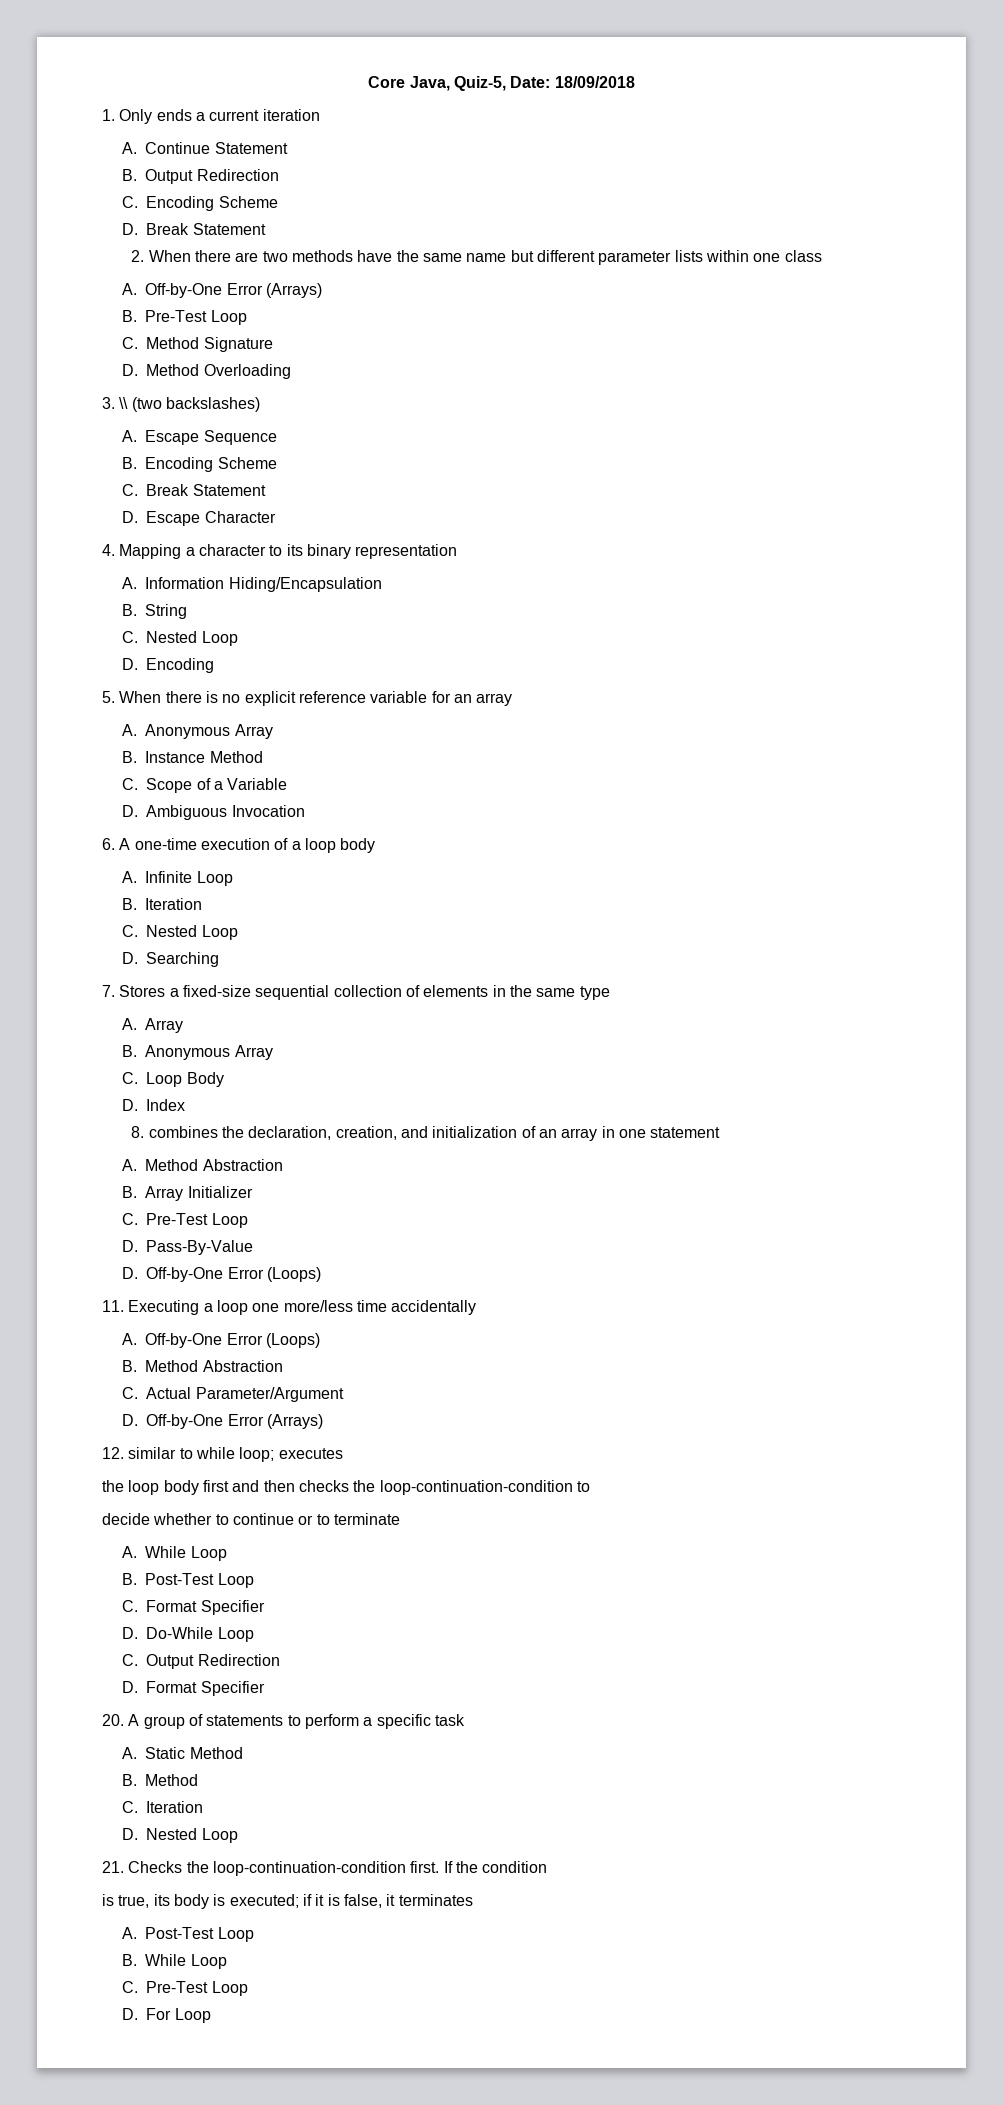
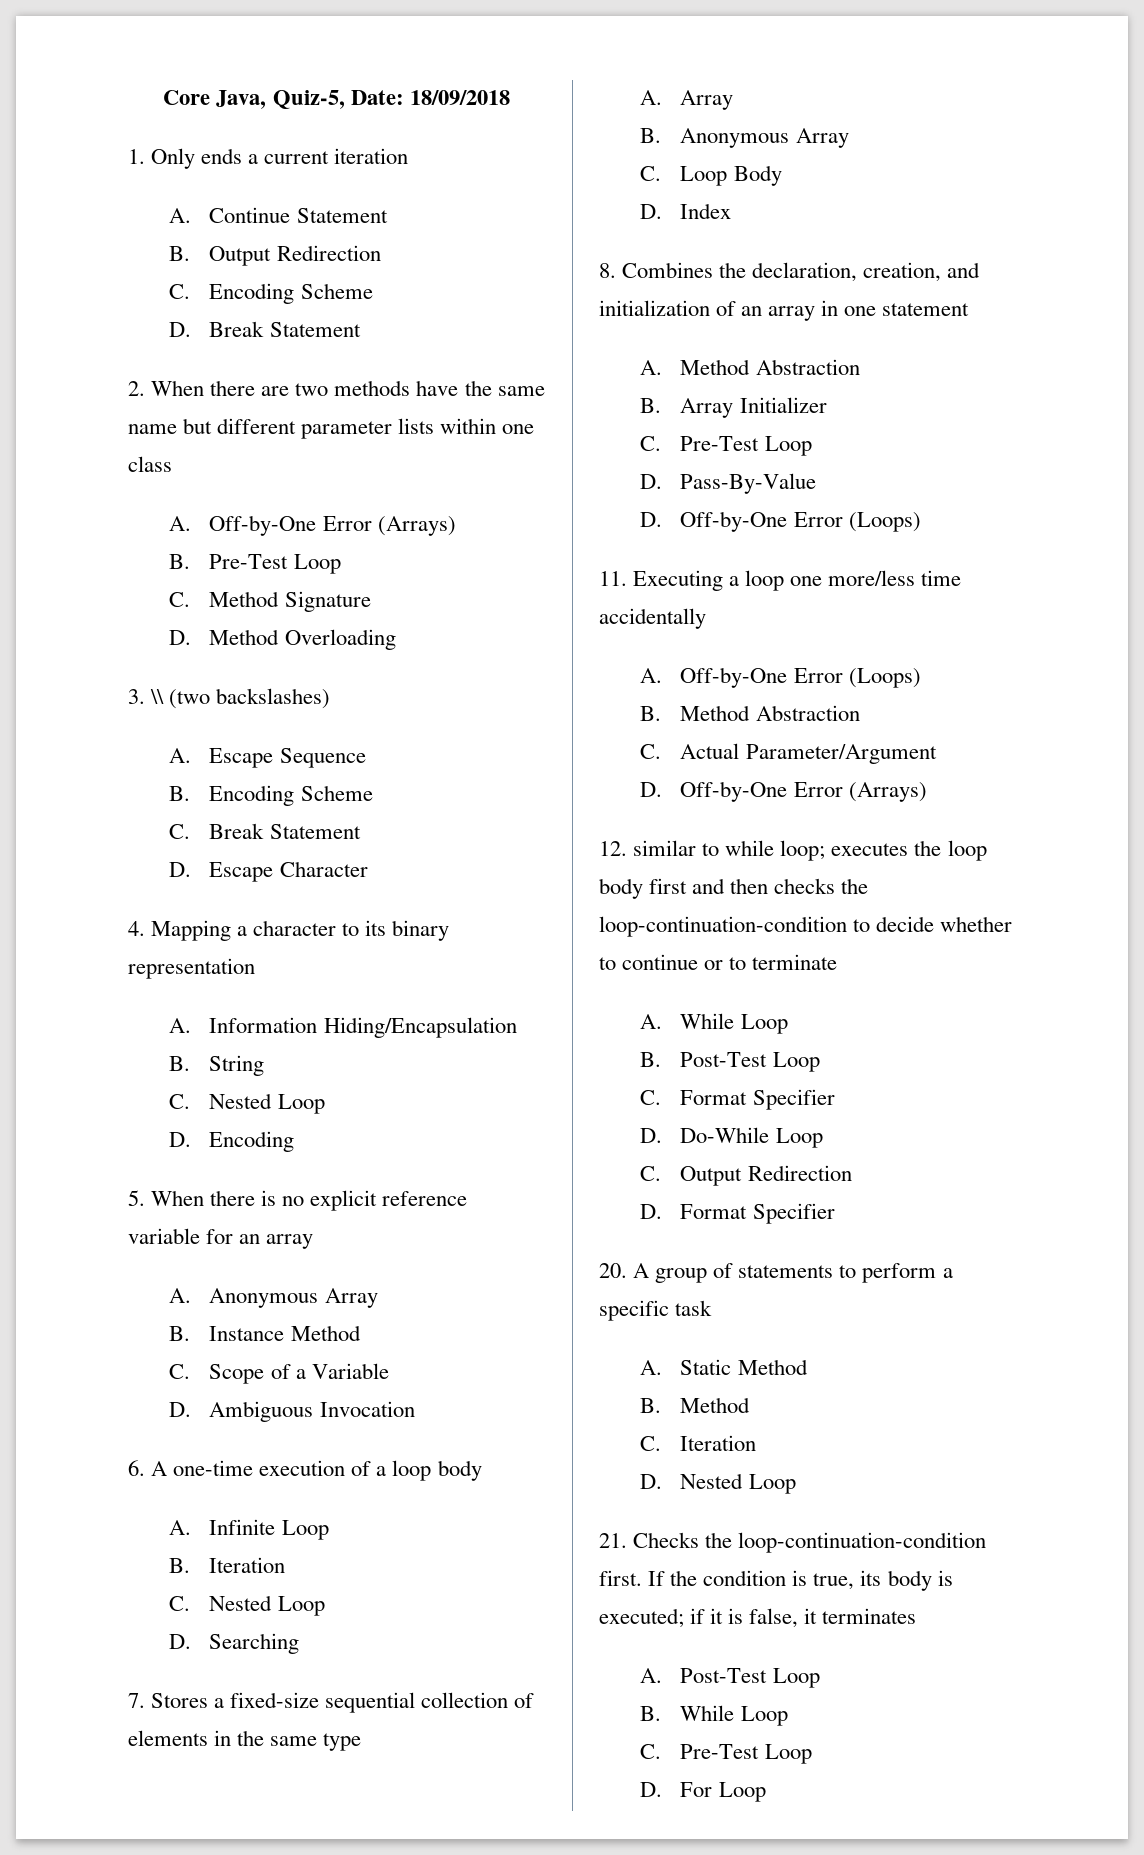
[148,1126,218,1138] combines -> [622,262,714,278] Combines
(343, 1453) // -> (909, 849) none
(590, 1486) // -> (871, 925) none
(548, 1867) // -> (787, 1578) none

